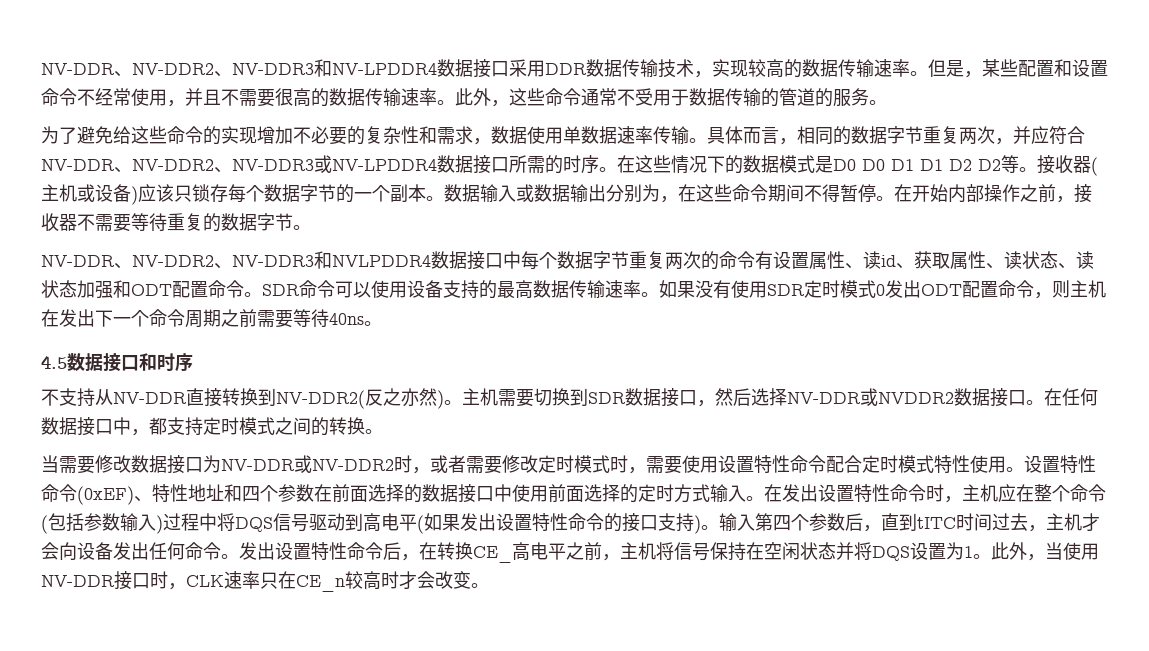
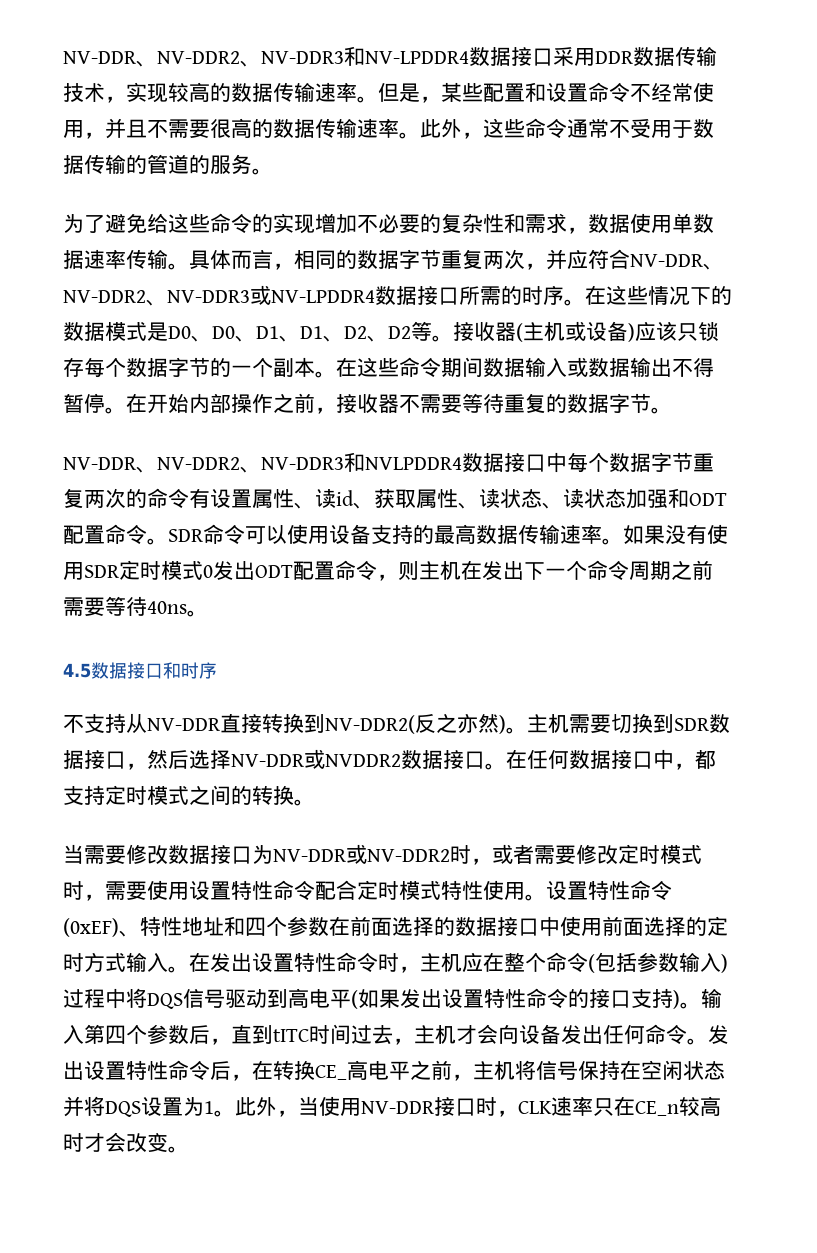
[862,159,972,171] D0 D1 D1 D2 -> [191,326,388,342] 、D0、D1、D1、D2、
(444, 198) none -> [336,357,483,378] 在这些命令期间
[606,184,804,203] 分别为，在这些命令期间 -> (672, 367) none

